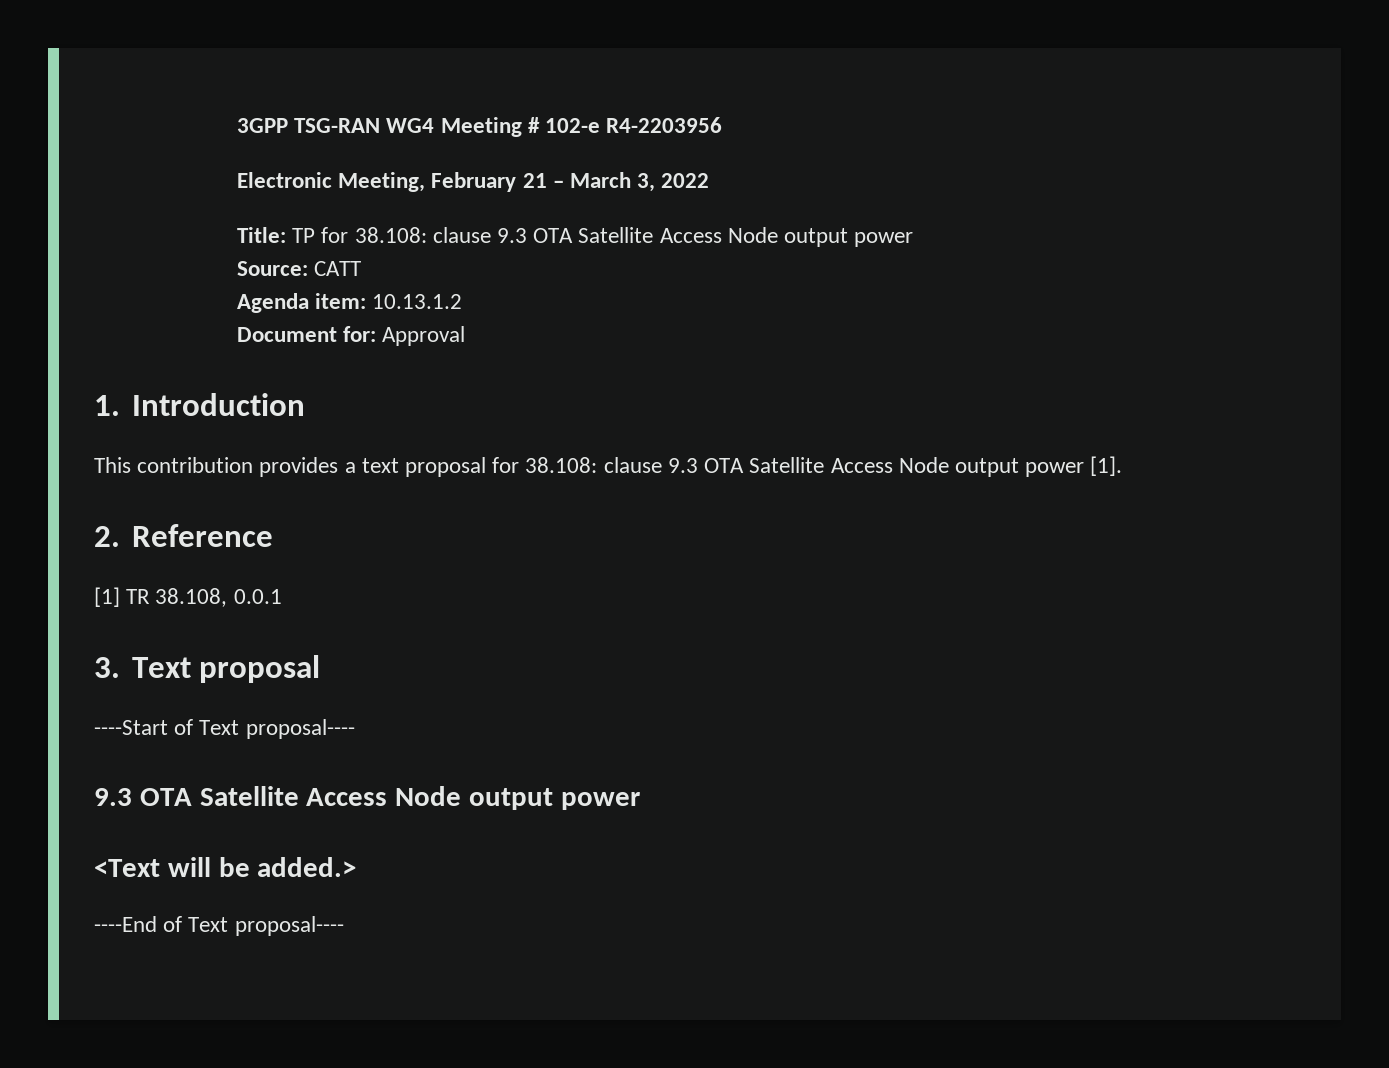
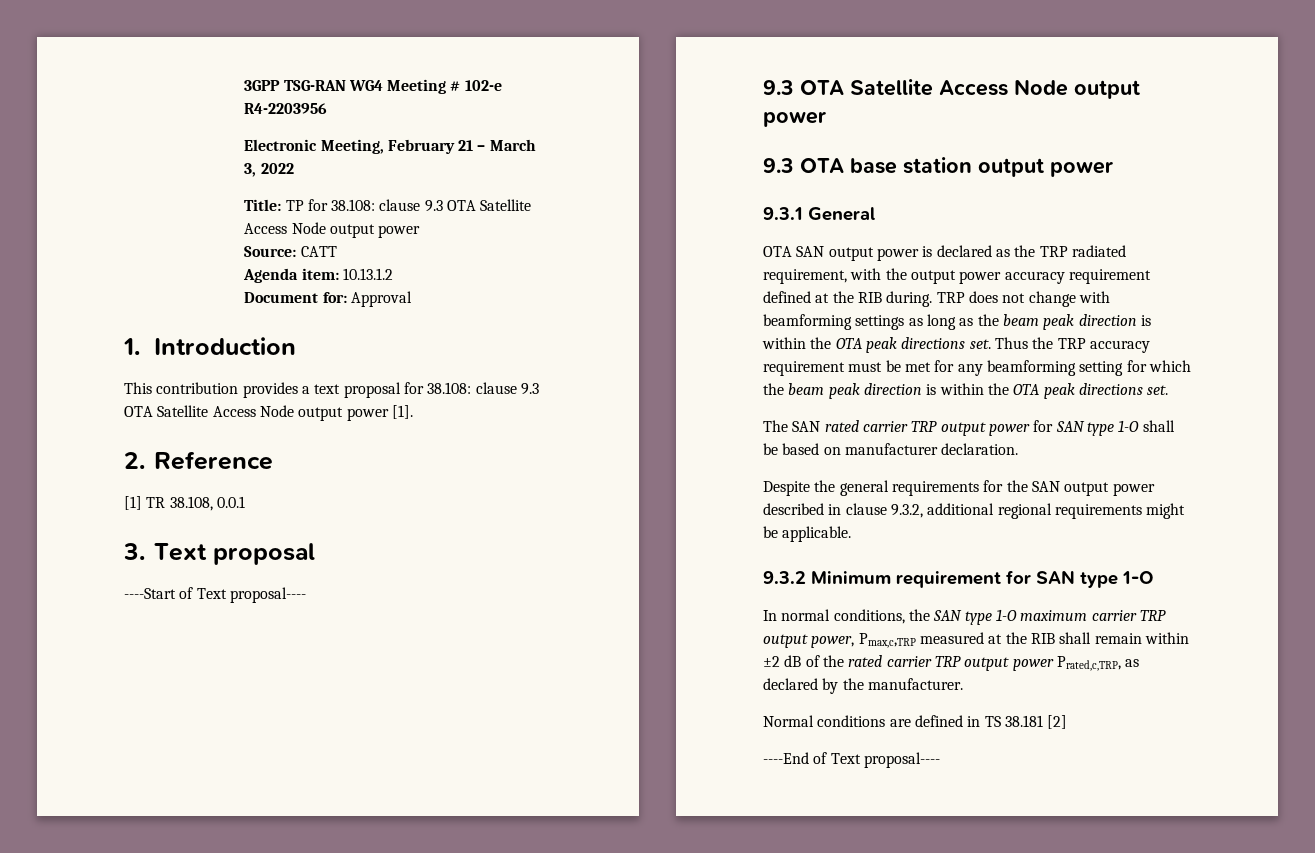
[94,857,357,877] <Text will be added.> -> [763,157,1113,177] [763,207,875,221] [763,245,1126,261] [763,268,1151,284] [763,291,1110,307] [763,314,1151,330] [762,337,1150,353] [763,360,1191,376] [763,383,1169,399] [763,420,1175,436] [763,443,1019,455] [763,480,1155,496] [763,503,1186,519] [763,526,852,542] [763,570,1154,588] [763,609,1166,625] [763,632,1189,648] [763,655,1140,671] [763,678,963,694] [763,715,1068,729] 9.3 OTA base station output power // 9.3.1 General // OTA SAN output power is declared as the TRP radiated requirement, with the output power accuracy requirement defined at the RIB during. TRP does not change with beamforming settings as long as the beam peak direction is within the OTA peak directions set. Thus the TRP accuracy requirement must be met for any beamforming setting for which the beam peak direction is within the OTA peak directions set. // The SAN rated carrier TRP output power for SAN type 1-O shall be based on manufacturer declaration. // Despite the general requirements for the SAN output power described in clause 9.3.2, additional regional requirements might be applicable. // 9.3.2 Minimum requirement for SAN type 1-O // In normal conditions, the SAN type 1-O maximum carrier TRP output power, Pmax,c,TRP measured at the RIB shall remain within ±2 dB of the rated carrier TRP output power Prated,c,TRP, as declared by the manufacturer. // Normal conditions are defined in TS 38.181 [2]

